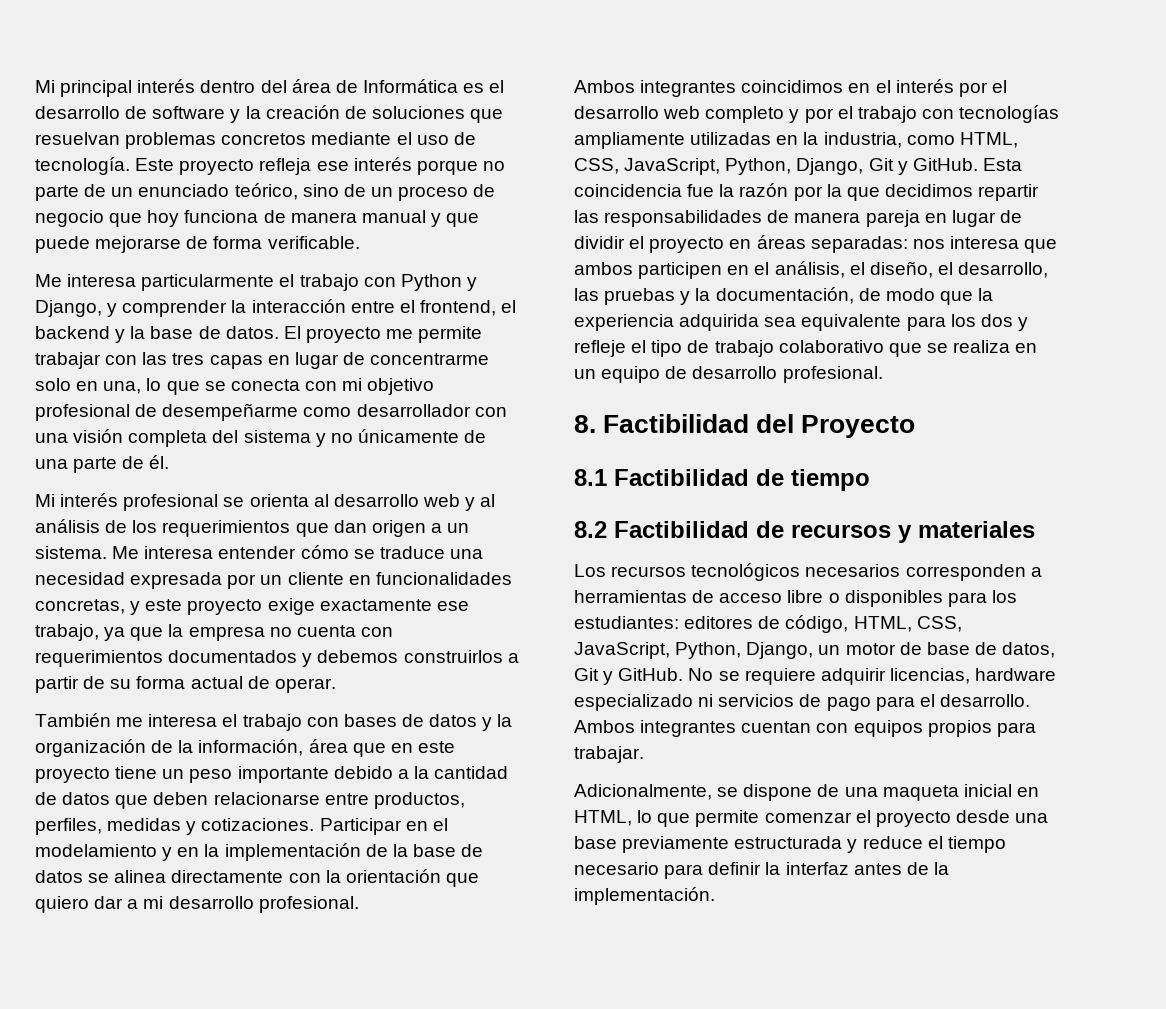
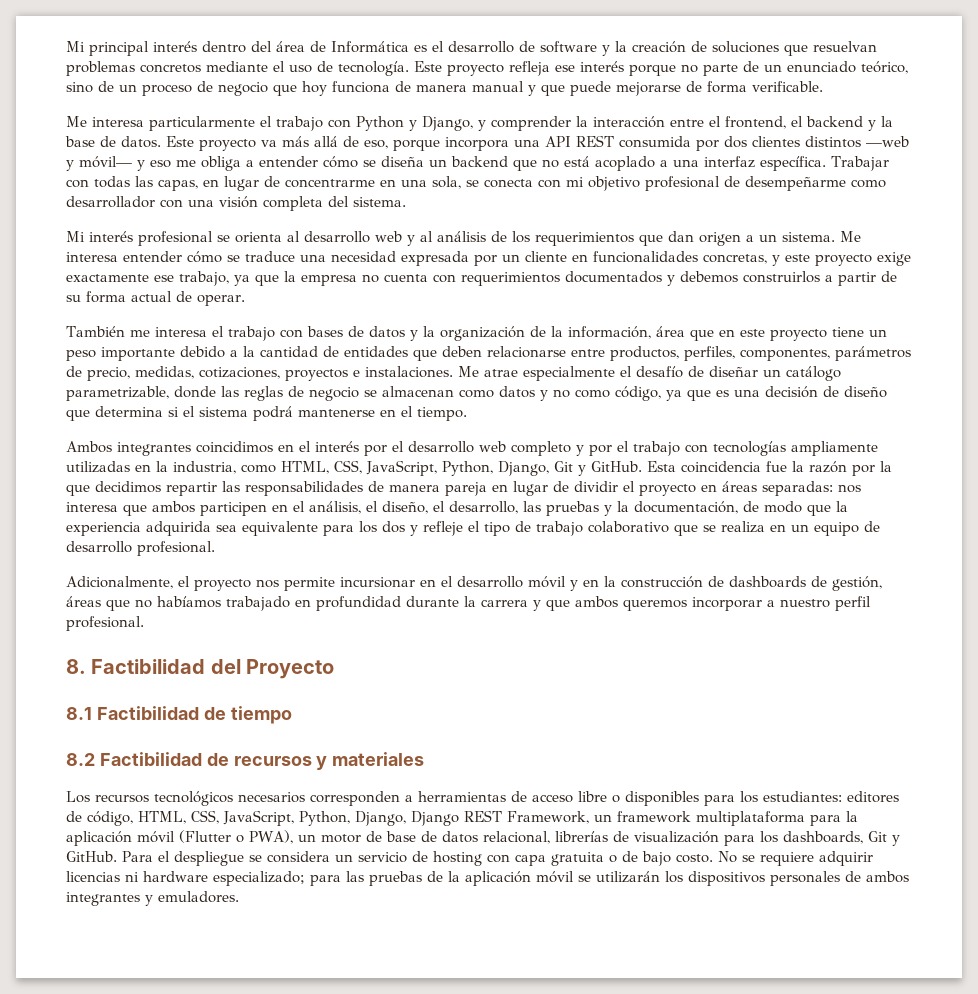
[283,326,483,343] [35,352,490,369] [35,378,200,395] El proyecto me permite trabajar con las tres capas en lugar de concentrarme solo en una, lo que -> [166,135,909,151] [66,156,889,171] [66,176,461,191] Este proyecto va más allá de eso, porque incorpora una API REST consumida por dos clientes distintos —web y móvil— y eso me obliga a entender cómo se diseña un backend que no está acoplado a una interfaz específica. Trabajar con todas las capas, en lugar de concentrarme en una sola,
[243,429,487,447] [35,455,170,473] sistema y no únicamente de una parte de él. -> [353,197,406,207] sistema.
[62,792,111,805] datos -> [344,346,408,357] entidades
[107,818,448,835] [35,843,484,861] [35,869,479,887] [35,896,359,913] medidas y cotizaciones. Participar en el modelamiento y en la implementación de la base de datos se alinea directamente con la orientación que quiero dar a mi desarrollo profesional. -> [740,346,911,361] [66,366,841,381] [66,386,887,401] [66,406,467,421] componentes, parámetros de precio, medidas, cotizaciones, proyectos e instalaciones. Me atrae especialmente el desafío de diseñar un catálogo parametrizable, donde las reglas de negocio se almacenan como datos y no como código, ya que es una decisión de diseño que determina si el sistema podrá mantenerse en el tiempo.
(883, 374) none -> [66,576,882,591] [66,596,871,611] [66,616,144,631] // Adicionalmente, el proyecto nos permite incursionar en el desarrollo móvil y en la construcción de dashboards de gestión, áreas que no habíamos trabajado en profundidad durante la carrera y que ambos queremos incorporar a nuestro perfil profesional.
(814, 650) none -> [411,810,858,826] [66,830,293,846] Django REST Framework, un framework multiplataforma para la aplicación móvil (Flutter o PWA),
[1002,642,1056,658] [574,668,1057,685] [574,694,1030,711] [574,720,1036,737] [574,746,644,763] [574,784,1039,801] [574,810,1049,827] [574,836,1006,853] [574,862,949,879] [574,887,715,905] datos, Git y GitHub. No se requiere adquirir licencias, hardware especializado ni servicios de pago para el desarrollo. Ambos integrantes cuentan con equipos propios para trabajar. // Adicionalmente, se dispone de una maqueta inicial en HTML, lo que permite comenzar el proyecto desde una base previamente estructurada y reduce el tiempo necesario para definir la interfaz antes de la implementación. -> [441,831,900,846] [66,851,873,866] [66,871,909,886] [66,891,239,906] datos relacional, librerías de visualización para los dashboards, Git y GitHub. Para el despliegue se considera un servicio de hosting con capa gratuita o de bajo costo. No se requiere adquirir licencias ni hardware especializado; para las pruebas de la aplicación móvil se utilizarán los dispositivos personales de ambos integrantes y emuladores.

